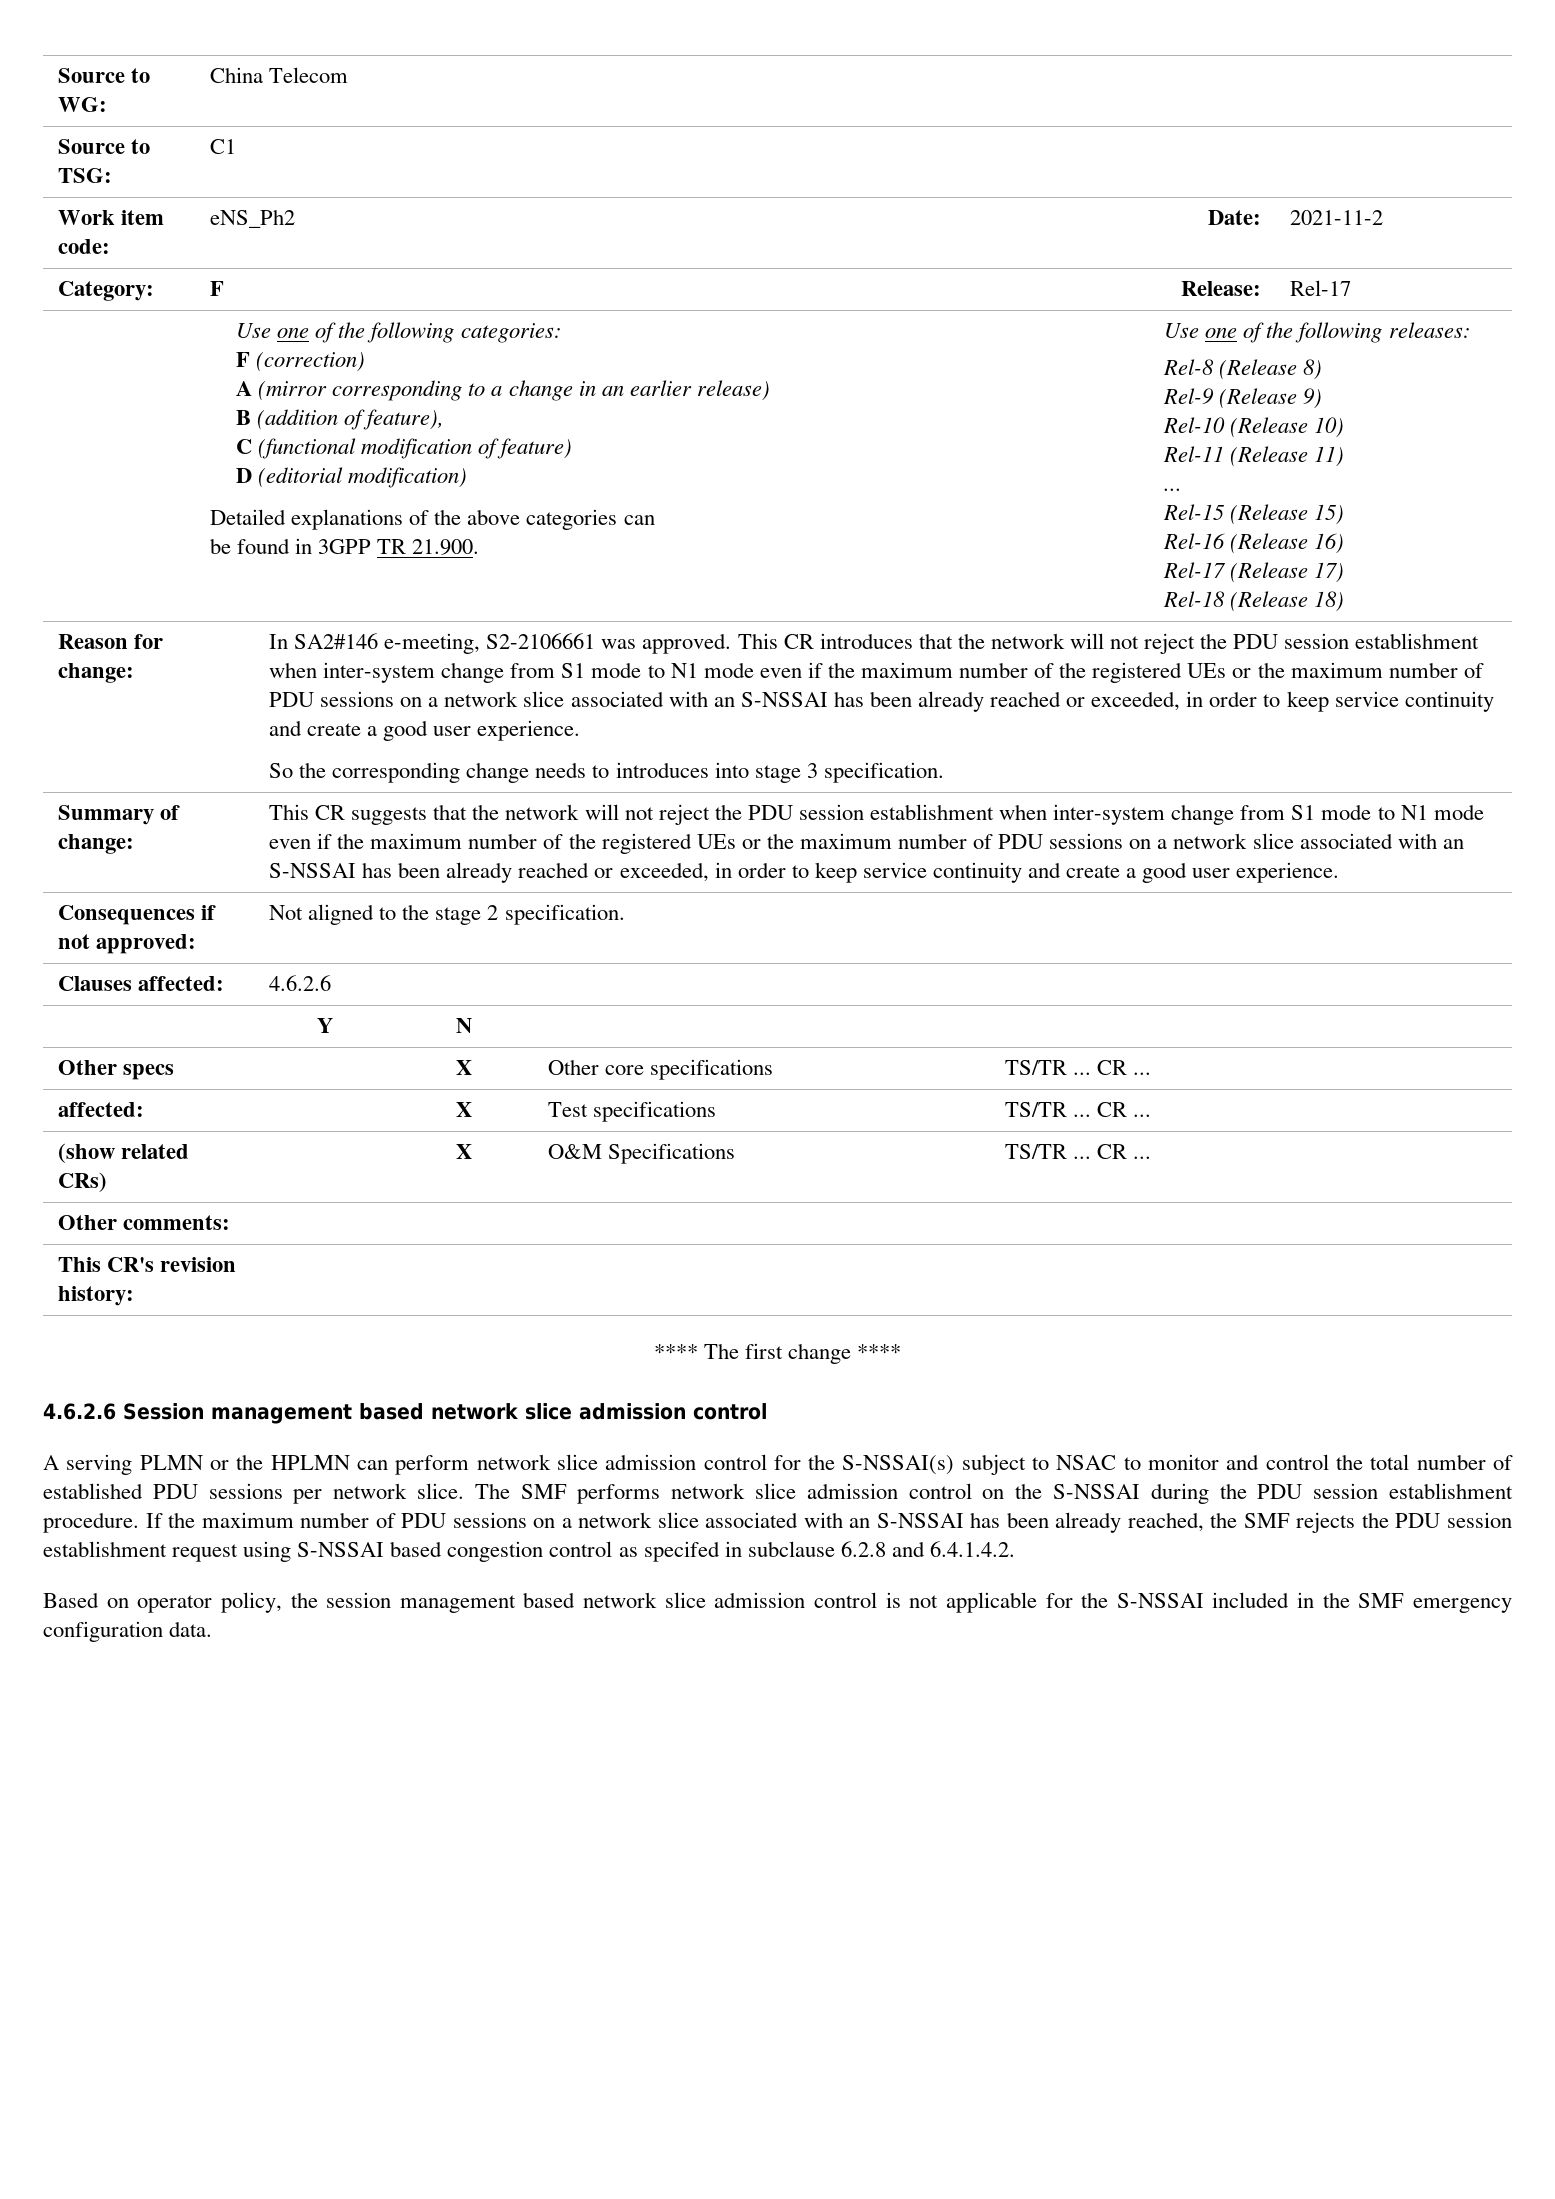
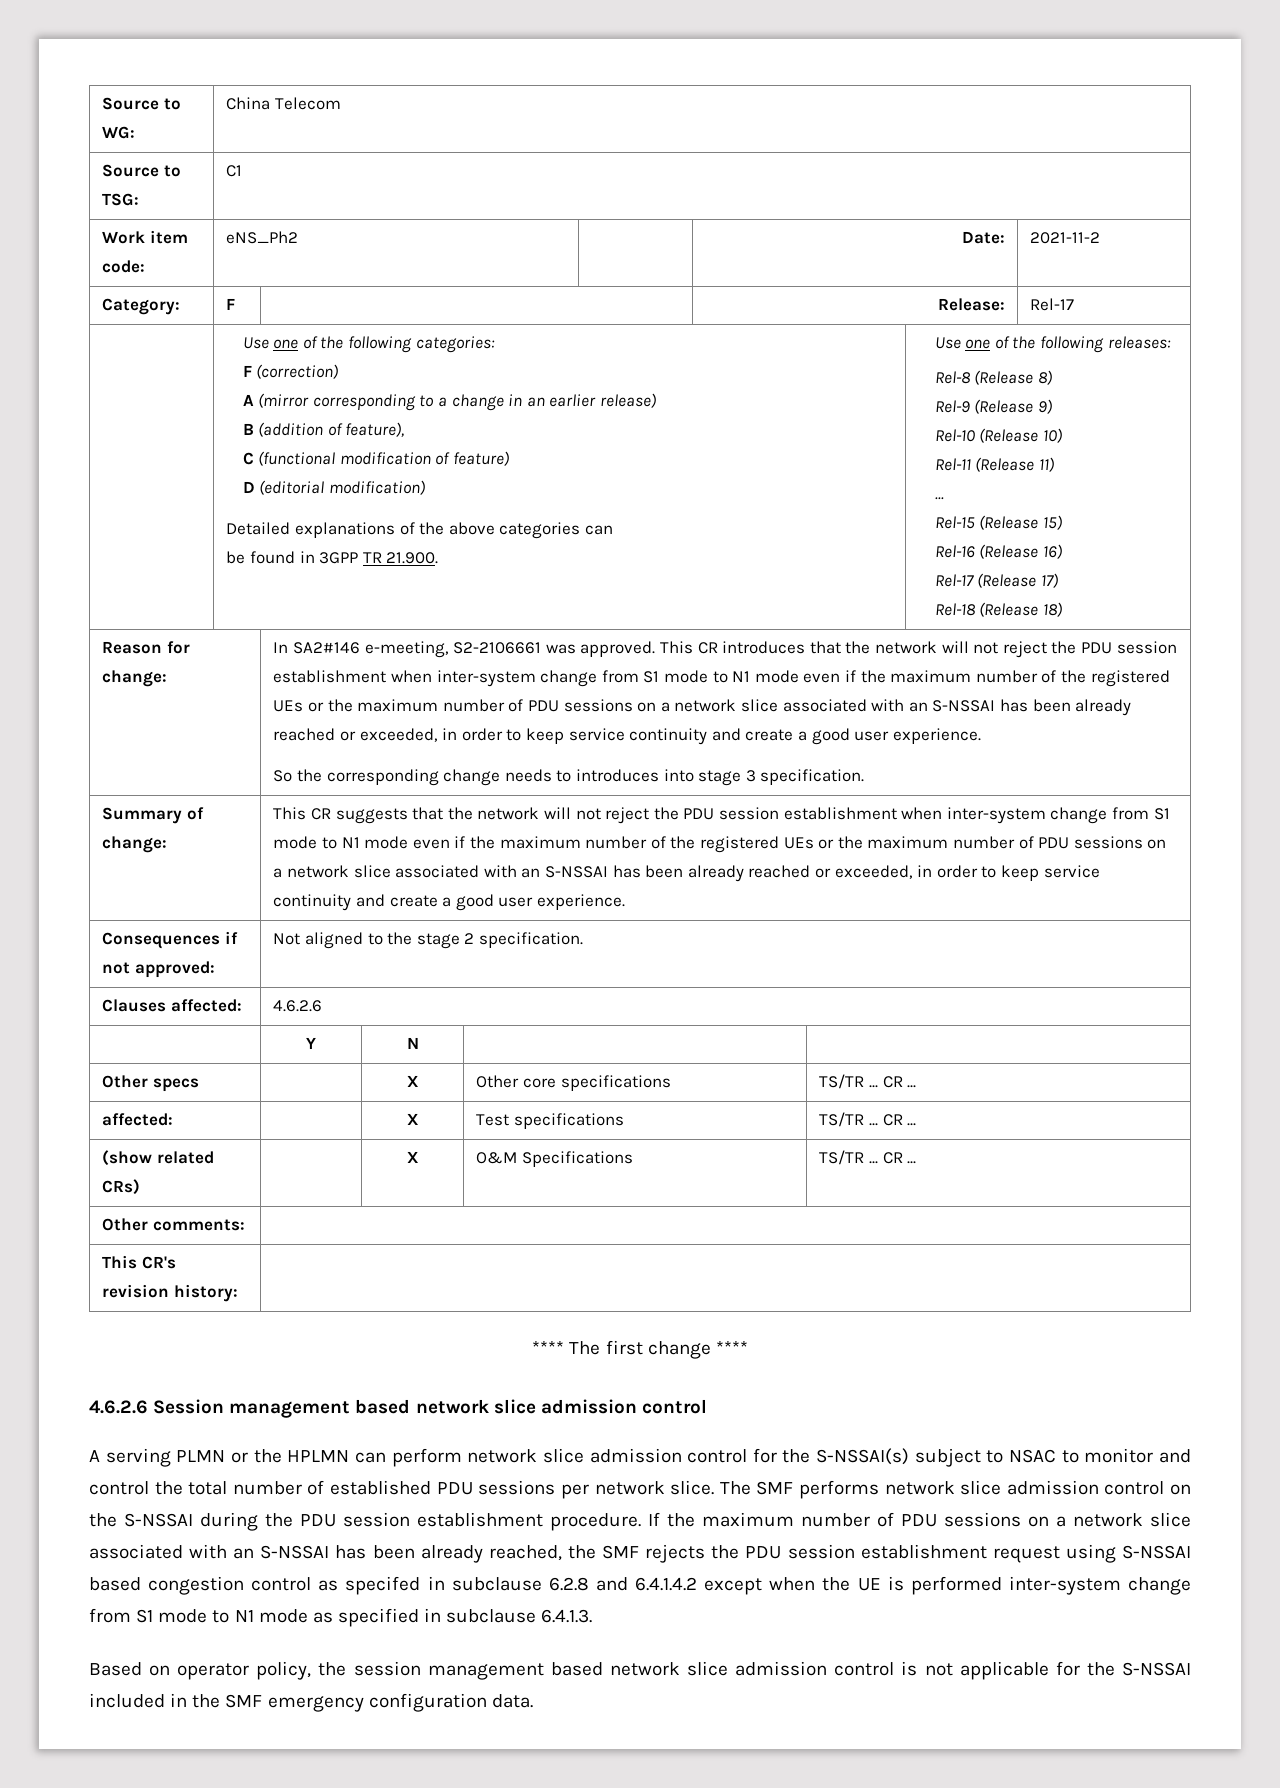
[929,1541,1015,1557] 6.4.1.4.2. -> [635,1576,1191,1595] [89,1608,593,1627] 6.4.1.4.2 except when the UE is performed inter-system change from S1 mode to N1 mode as specified in subclause 6.4.1.3.

